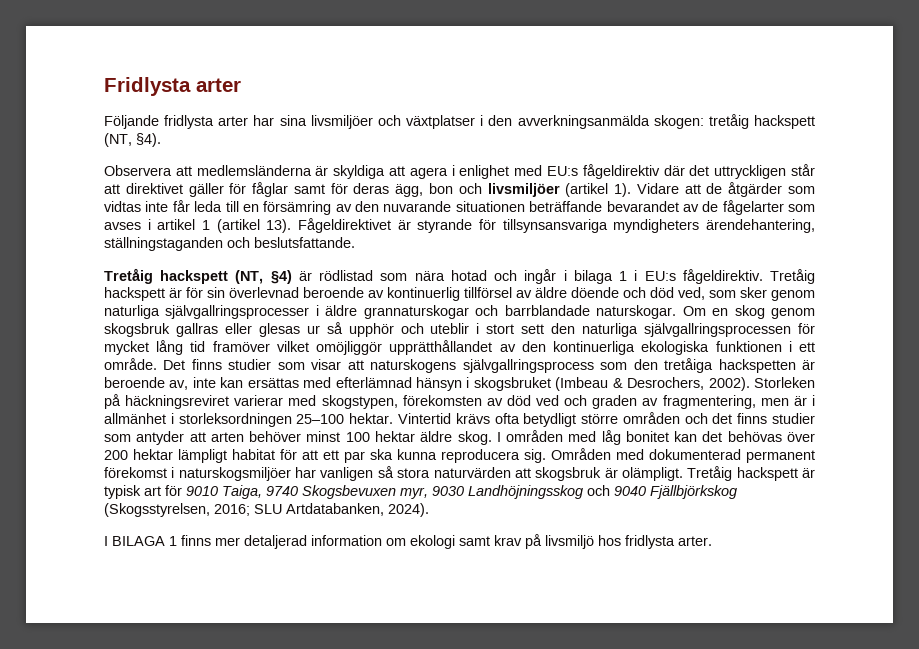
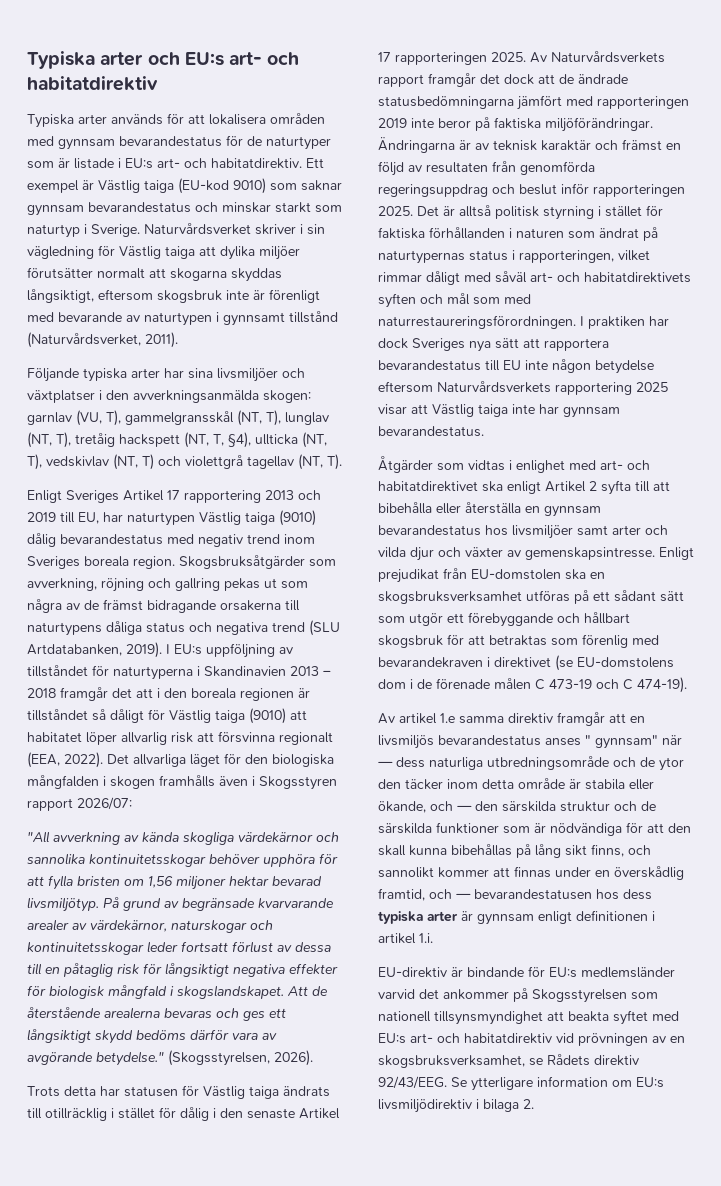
[104,77,241,96] Fridlysta arter -> [27,51,300,69] [27,76,158,91] [27,113,325,128] [27,135,331,150] [27,158,324,169] [27,178,342,194] [27,202,342,216] [27,223,325,238] [27,245,300,260] [27,267,282,282] [27,289,320,303] [27,311,338,326] [27,332,178,348] Typiska arter och EU:s art- och habitatdirektiv // Typiska arter används för att lokalisera områden med gynnsam bevarandestatus för de naturtyper som är listade i EU:s art- och habitatdirektiv. Ett exempel är Västlig taiga (EU-kod 9010) som saknar gynnsam bevarandestatus och minskar starkt som naturtyp i Sverige. Naturvårdsverket skriver i sin vägledning för Västlig taiga att dylika miljöer förutsätter normalt att skogarna skyddas långsiktigt, eftersom skogsbruk inte är förenligt med bevarande av naturtypen i gynnsamt tillstånd (Naturvårdsverket, 2011).
[164,115,215,129] fridlysta -> [83,368,127,382] typiska
[708,114,815,129] [104,133,161,147] [104,164,815,179] [104,182,816,197] [104,200,815,215] [104,218,816,233] [104,237,355,251] [104,268,816,284] [104,287,815,301] [104,305,816,319] [104,322,815,337] [104,340,816,355] [104,358,815,373] [104,377,816,391] [104,394,815,409] [104,412,816,427] [104,430,816,445] [104,448,815,463] [104,466,815,481] [104,485,737,499] [104,503,429,517] [104,534,712,549] tretåig hackspett (NT, §4). // Observera att medlemsländerna är skyldiga att agera i enlighet med EU:s fågeldirektiv där det uttryckligen står att direktivet gäller för fåglar samt för deras ägg, bon och livsmiljöer (artikel 1). Vidare att de åtgärder som vidtas inte får leda till en försämring av den nuvarande situationen beträffande bevarandet av de fågelarter som avses i artikel 1 (artikel 13). Fågeldirektivet är styrande för tillsynsansvariga myndigheters ärendehantering, ställningstaganden och beslutsfattande. // Tretåig hackspett (NT, §4) är rödlistad som nära hotad och ingår i bilaga 1 i EU:s fågeldirektiv. Tretåig hackspett är för sin överlevnad beroende av kontinuerlig tillförsel av äldre döende och död ved, som sker genom naturliga självgallringsprocesser i äldre grannaturskogar och barrblandade naturskogar. Om en skog genom skogsbruk gallras eller glesas ur så upphör och uteblir i stort sett den naturliga självgallringsprocessen för mycket lång tid framöver vilket omöjliggör upprätthållandet av den kontinuerliga ekologiska funktionen i ett område. Det finns studier som visar att naturskogens självgallringsprocess som den tretåiga hackspetten är beroende av, inte kan ersättas med efterlämnad hänsyn i skogsbruket (Imbeau & Desrochers, 2002). Storleken på häckningsreviret varierar med skogstypen, förekomsten av död ved och graden av fragmentering, men är i allmänhet i storleksordningen 25–100 hektar. Vintertid krävs ofta betydligt större områden och det finns studier som antyder att arten behöver minst 100 hektar äldre skog. I områden med låg bonitet kan det behövas över 200 hektar lämpligt habitat för att ett par ska kunna reproducera sig. Områden med dokumenterad permanent förekomst i naturskogsmiljöer har vanligen så stora naturvärden att skogsbruk är olämpligt. Tretåig hackspett är typisk art för 9010 Taiga, 9740 Skogsbevuxen myr, 9030 Landhöjningsskog och 9040 Fjällbjörkskog (Skogsstyrelsen, 2016; SLU Artdatabanken, 2024). // I BILAGA 1 finns mer detaljerad information om ekologi samt krav på livsmiljö hos fridlysta arter. -> [27,410,329,426] [27,432,327,448] [27,454,342,470] [27,490,321,503] [27,510,316,526] [27,533,315,547] [27,555,336,569] [27,578,308,592] [27,599,300,613] [27,620,340,636] [27,642,293,658] [27,665,331,680] [27,687,310,701] [27,708,307,724] [27,731,333,745] [27,752,334,768] [27,775,337,790] [27,797,132,811] [27,831,339,845] [27,853,338,867] [27,875,322,890] [27,897,334,912] [27,919,273,933] [27,941,331,955] [27,963,338,977] [27,985,328,999] [27,1007,286,1021] [27,1029,277,1044] [27,1050,313,1066] [27,1085,330,1099] [27,1107,340,1121] [378,51,665,65] [378,73,628,87] [378,95,689,110] [378,117,653,132] [378,137,681,153] [378,161,595,176] [378,183,685,197] [378,205,663,220] [378,227,658,241] [378,250,650,264] [378,271,691,285] [378,293,531,308] [378,315,669,329] [378,338,609,352] [378,359,654,374] [378,381,668,395] [378,404,620,418] [378,426,484,437] [378,456,650,473] [378,480,670,495] [378,502,601,517] [378,525,668,539] [378,547,694,561] [378,568,605,583] [378,590,684,604] [378,612,630,627] [378,634,659,648] [378,655,674,671] [378,677,687,693] [378,712,645,726] [378,735,682,749] [378,756,684,771] [378,778,654,790] [378,801,656,813] [378,822,691,836] [378,844,651,858] [378,866,684,880] [378,888,652,901] [378,910,655,925] [378,933,433,944] [378,966,675,978] [378,988,658,1003] [378,1010,679,1025] [378,1033,685,1046] [378,1054,639,1068] [378,1076,664,1091] [378,1099,534,1113] garnlav (VU, T), gammelgransskål (NT, T), lunglav (NT, T), tretåig hackspett (NT, T, §4), ullticka (NT, T), vedskivlav (NT, T) och violettgrå tagellav (NT, T). // Enligt Sveriges Artikel 17 rapportering 2013 och 2019 till EU, har naturtypen Västlig taiga (9010) dålig bevarandestatus med negativ trend inom Sveriges boreala region. Skogsbruksåtgärder som avverkning, röjning och gallring pekas ut som några av de främst bidragande orsakerna till naturtypens dåliga status och negativa trend (SLU Artdatabanken, 2019). I EU:s uppföljning av tillståndet för naturtyperna i Skandinavien 2013 – 2018 framgår det att i den boreala regionen är tillståndet så dåligt för Västlig taiga (9010) att habitatet löper allvarlig risk att försvinna regionalt (EEA, 2022). Det allvarliga läget för den biologiska mångfalden i skogen framhålls även i Skogsstyren rapport 2026/07: // "All avverkning av kända skogliga värdekärnor och sannolika kontinuitetsskogar behöver upphöra för att fylla bristen om 1,56 miljoner hektar bevarad livsmiljötyp. På grund av begränsade kvarvarande arealer av värdekärnor, naturskogar och kontinuitetsskogar leder fortsatt förlust av dessa till en påtaglig risk för långsiktigt negativa effekter för biologisk mångfald i skogslandskapet. Att de återstående arealerna bevaras och ges ett långsiktigt skydd bedöms därför vara av avgörande betydelse." (Skogsstyrelsen, 2026). // Trots detta har statusen för Västlig taiga ändrats till otillräcklig i stället för dålig i den senaste Artikel 17 rapporteringen 2025. Av Naturvårdsverkets rapport framgår det dock att de ändrade statusbedömningarna jämfört med rapporteringen 2019 inte beror på faktiska miljöförändringar. Ändringarna är av teknisk karaktär och främst en följd av resultaten från genomförda regeringsuppdrag och beslut inför rapporteringen 2025. Det är alltså politisk styrning i stället för faktiska förhållanden i naturen som ändrat på naturtypernas status i rapporteringen, vilket rimmar dåligt med såväl art- och habitatdirektivets syften och mål som med naturrestaureringsförordningen. I praktiken har dock Sveriges nya sätt att rapportera bevarandestatus till EU inte någon betydelse eftersom Naturvårdsverkets rapportering 2025 visar att Västlig taiga inte har gynnsam bevarandestatus. // Åtgärder som vidtas i enlighet med art- och habitatdirektivet ska enligt Artikel 2 syfta till att bibehålla eller återställa en gynnsam bevarandestatus hos livsmiljöer samt arter och vilda djur och växter av gemenskapsintresse. Enligt prejudikat från EU-domstolen ska en skogsbruksverksamhet utföras på ett sådant sätt som utgör ett förebyggande och hållbart skogsbruk för att betraktas som förenlig med bevarandekraven i direktivet (se EU-domstolens dom i de förenade målen C 473-19 och C 474-19). // Av artikel 1.e samma direktiv framgår att en livsmiljös bevarandestatus anses " gynnsam" när — dess naturliga utbredningsområde och de ytor den täcker inom detta område är stabila eller ökande, och — den särskilda struktur och de särskilda funktioner som är nödvändiga för att den skall kunna bibehållas på lång sikt finns, och sannolikt kommer att finnas under en överskådlig framtid, och — bevarandestatusen hos dess typiska arter är gynnsam enligt definitionen i artikel 1.i. // EU-direktiv är bindande för EU:s medlemsländer varvid det ankommer på Skogsstyrelsen som nationell tillsynsmyndighet att beakta syftet med EU:s art- och habitatdirektiv vid prövningen av en skogsbruksverksamhet, se Rådets direktiv 92/43/EEG. Se ytterligare information om EU:s livsmiljödirektiv i bilaga 2.

